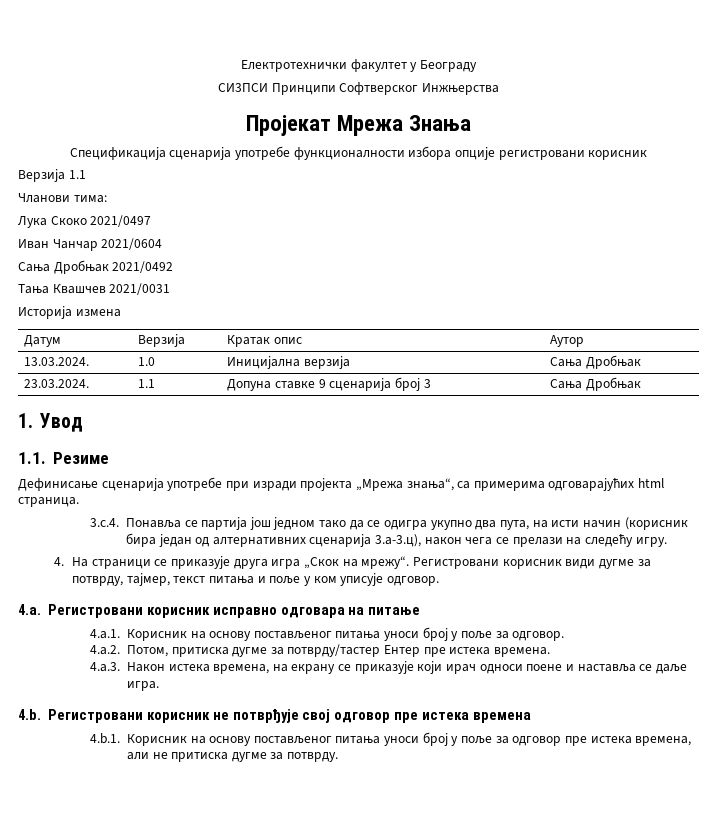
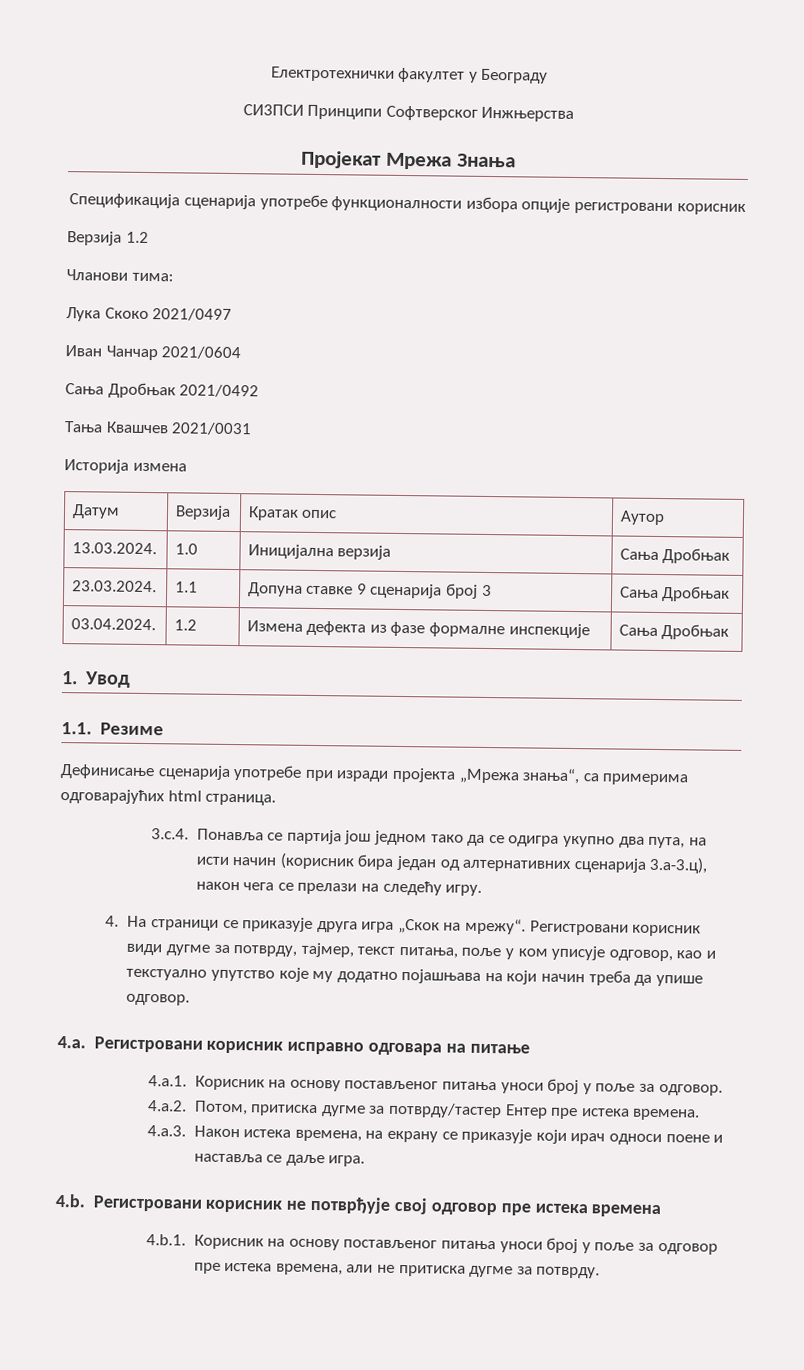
[68,170,86,179] 1.1 -> [125,231,149,244] 1.2
(642, 384) none -> [70,618,156,631] [173,619,197,631] [246,620,590,639] [618,624,730,640] // 03.04.2024. | 1.2 | Измена дефекта из фазе формалне инспекције | Сања Дробњак
[209,576,266,584] питања и -> [398,946,458,959] питања,
(384, 579) none -> [608,949,716,962] [126,967,703,987] одговор, као и текстуално упутство које му додатно појашњава на који начин треба да упише

